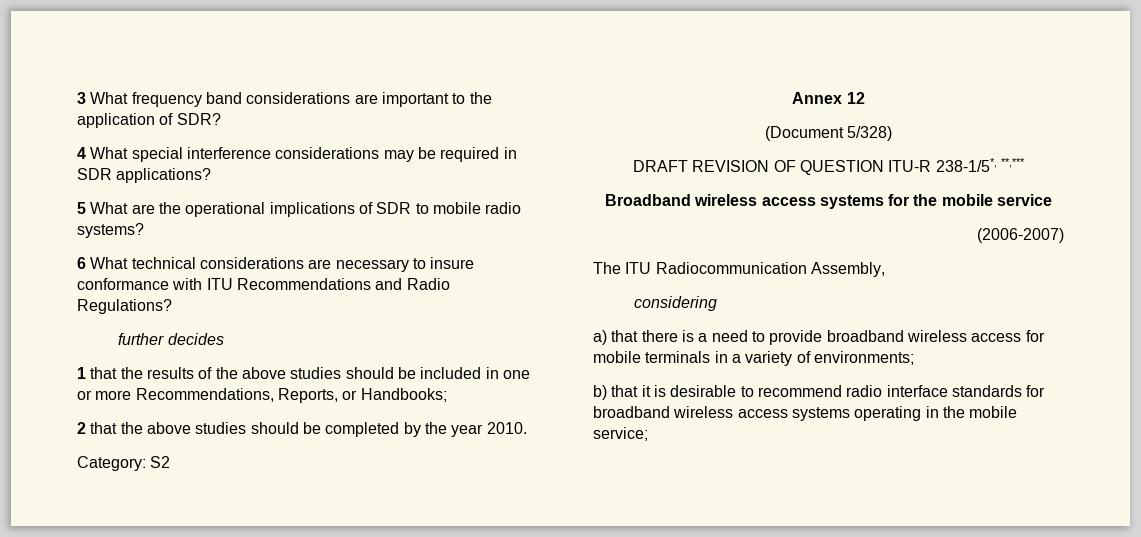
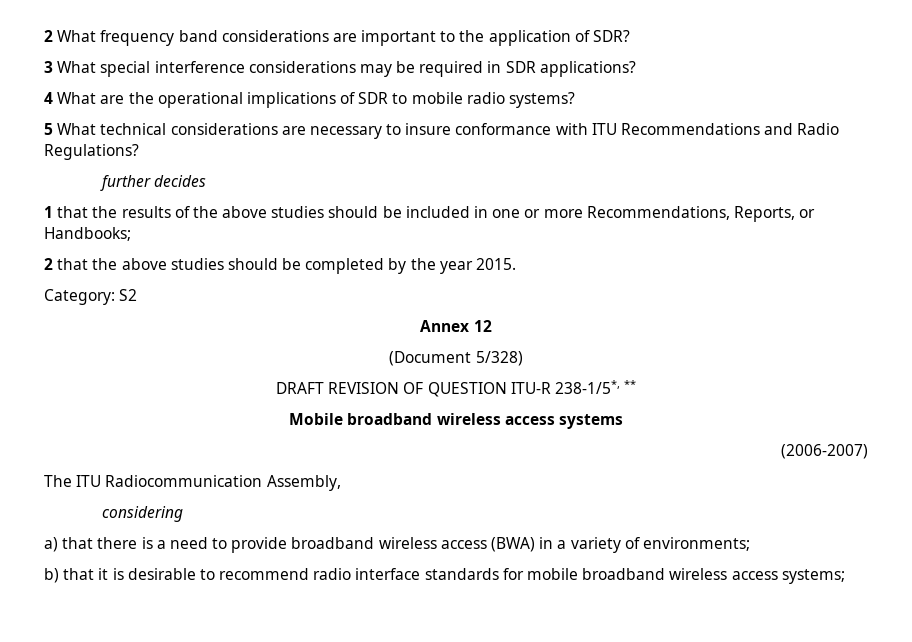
[77,92,86,104] 3 -> [44,30,53,42] 2
[77,147,86,159] 4 -> [44,61,53,73] 3
[77,202,86,214] 5 -> [44,92,53,104] 4
[77,257,86,269] 6 -> [44,123,53,135] 5
[486,422,527,434] 2010. -> [476,258,517,270] 2015.
[1000,158,1025,168] [604,194,1053,209] **,*** // Broadband wireless access systems for the mobile service -> [624,380,637,388] [289,413,623,429] ** // Mobile broadband wireless access systems
[1025,330,1045,342] [593,351,711,363] for mobile terminals -> [491,537,536,552] (BWA)
[593,406,1018,421] [593,427,648,441] broadband wireless access systems operating in the mobile service; -> [527,568,845,584] mobile broadband wireless access systems;

